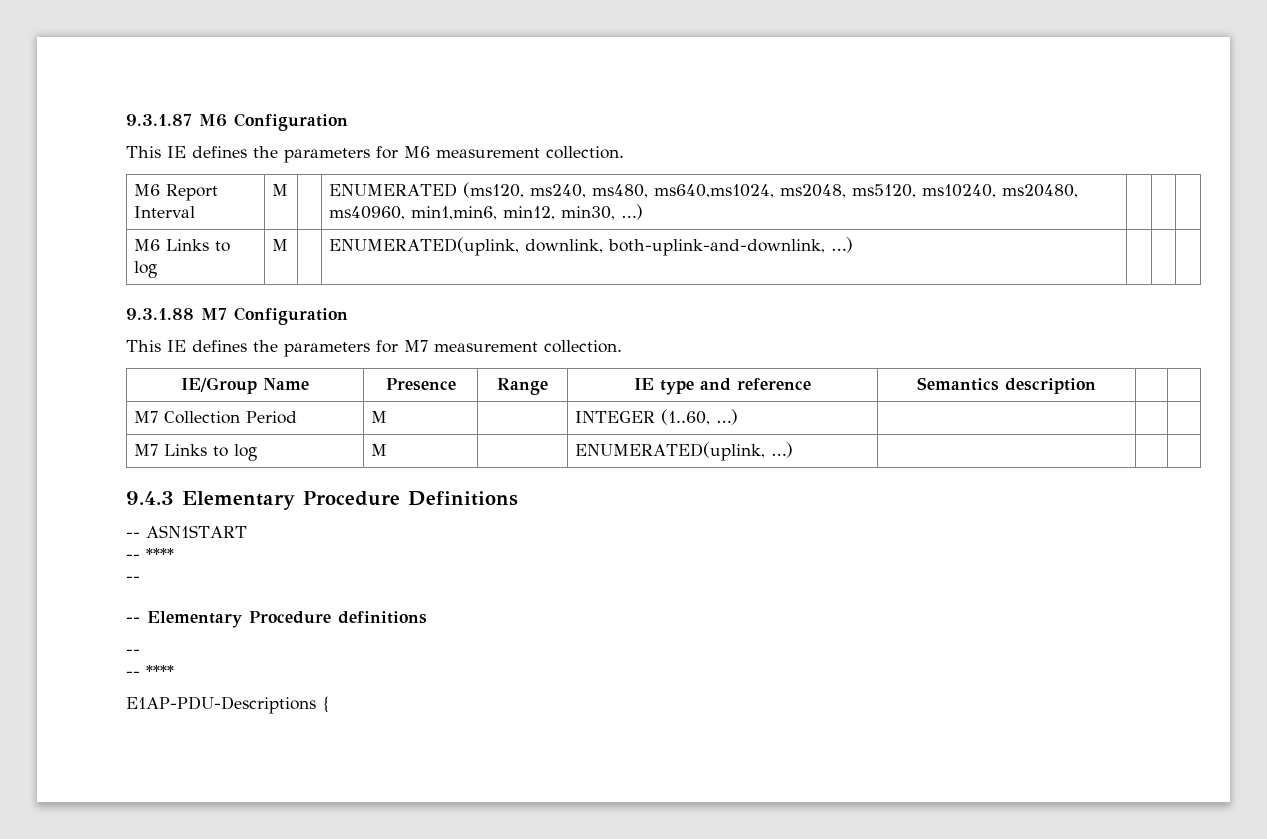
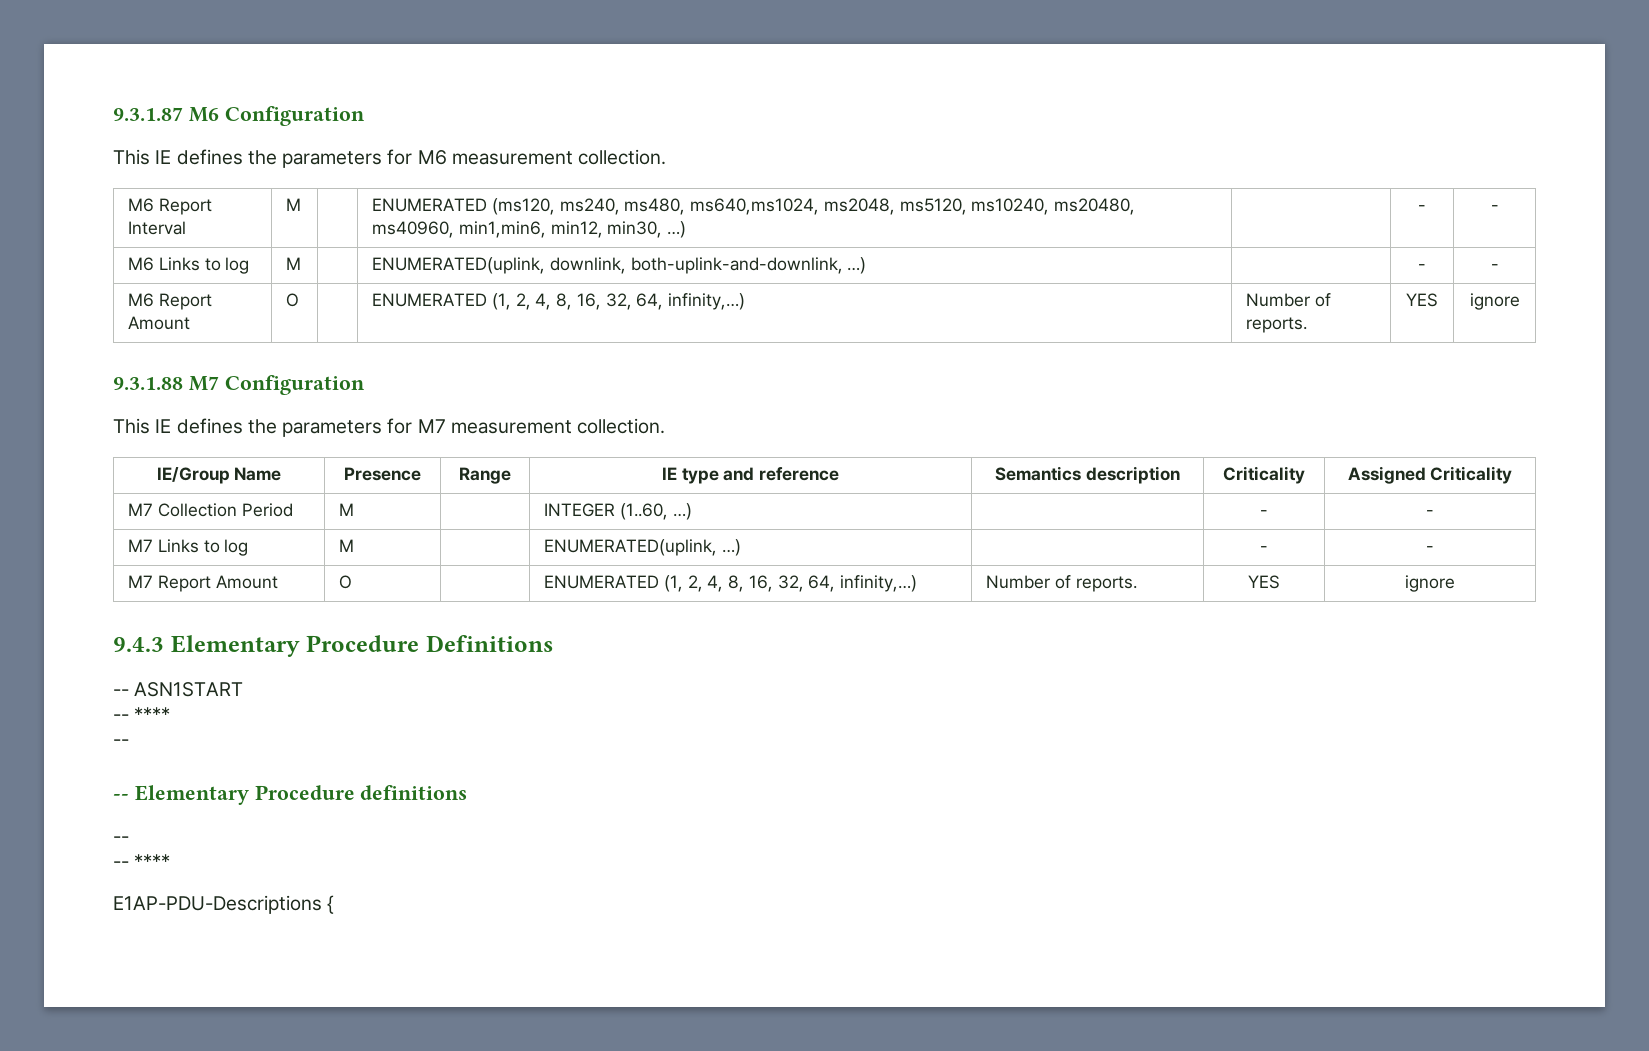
(643, 212) | -> [1418,205,1426,211] [1490,205,1499,211] - | -
(853, 245) | -> [1418,264,1426,270] [1490,264,1499,270] [128,293,212,310] [128,316,191,330] [286,293,300,307] [372,293,745,310] [1246,293,1331,307] [1246,317,1308,333] [1406,293,1438,307] [1469,293,1520,310] - | - // M6 Report Amount | O | | ENUMERATED (1, 2, 4, 8, 16, 32, 64, infinity,…) | Number of reports. | YES | ignore
(1096, 386) | -> [1223,466,1305,484] [1347,466,1513,484] Criticality | Assigned Criticality
(738, 417) | -> [1260,510,1268,516] [1426,510,1434,516] - | -
(793, 450) | -> [1260,546,1268,552] [1426,546,1434,552] [128,575,278,592] [339,575,353,589] [544,575,917,592] [986,575,1137,592] [1248,575,1280,589] [1405,575,1455,592] - | - // M7 Report Amount | O | | ENUMERATED (1, 2, 4, 8, 16, 32, 64, infinity,…) | Number of reports. | YES | ignore

